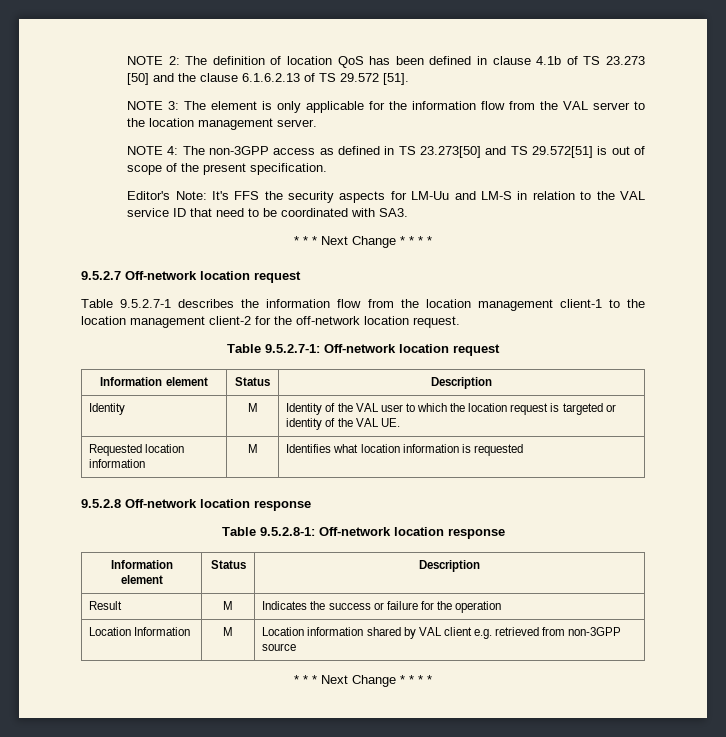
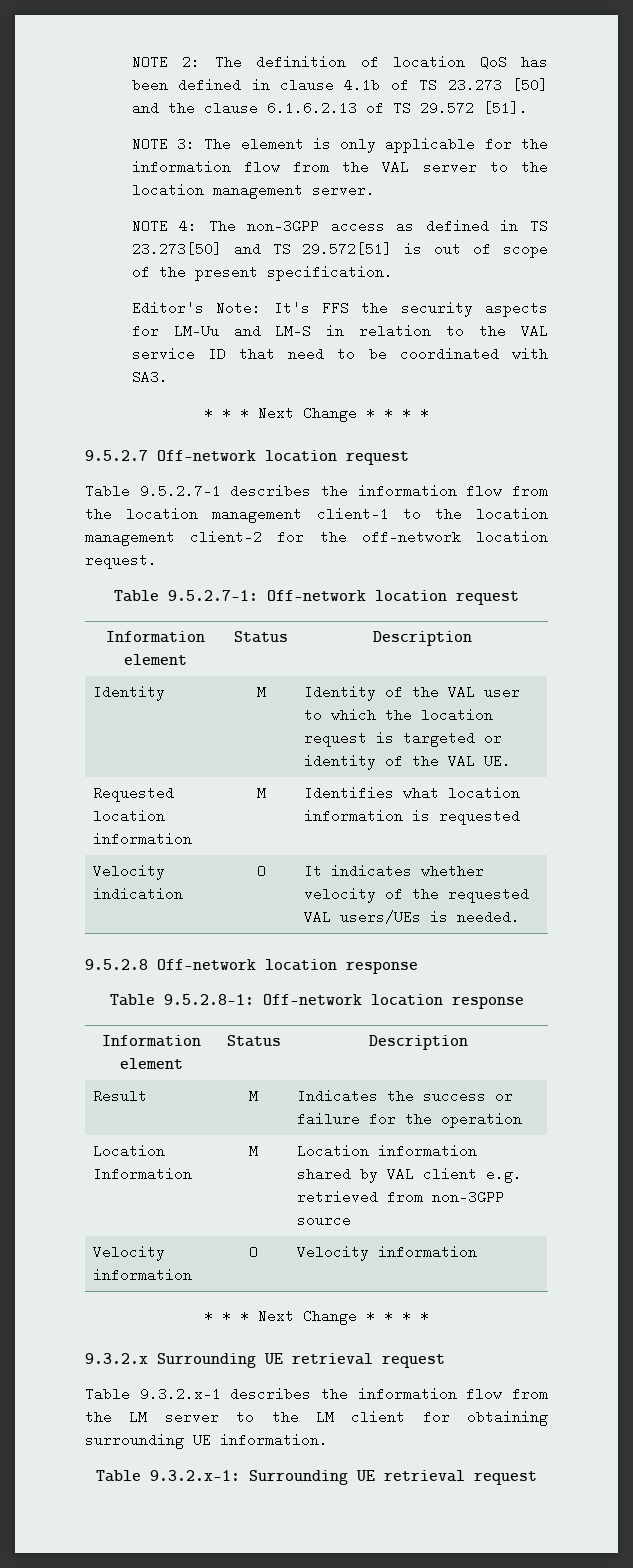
(523, 450) none -> [93,864,166,880] [93,887,184,901] [256,864,266,878] [304,864,485,878] [304,887,530,903] [304,910,521,924] // Velocity indication | O | It indicates whether velocity of the requested VAL users/UEs is needed.
[294,675,432,687] // * * * Next Change * * * * -> [93,1245,166,1261] [93,1268,193,1282] [249,1245,258,1259] [297,1245,478,1261] [204,1309,429,1325] [85,1353,445,1368] [85,1387,548,1401] [85,1410,548,1426] [85,1433,328,1449] [96,1470,537,1485] // Velocity information | O | Velocity information // * * * Next Change * * * * // 9.3.2.x Surrounding UE retrieval request // Table 9.3.2.x-1 describes the information flow from the LM server to the LM client for obtaining surrounding UE information. // Table 9.3.2.x-1: Surrounding UE retrieval request

